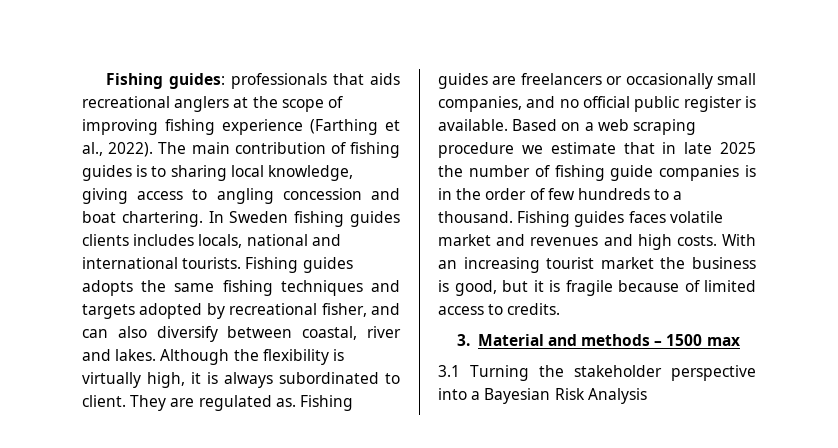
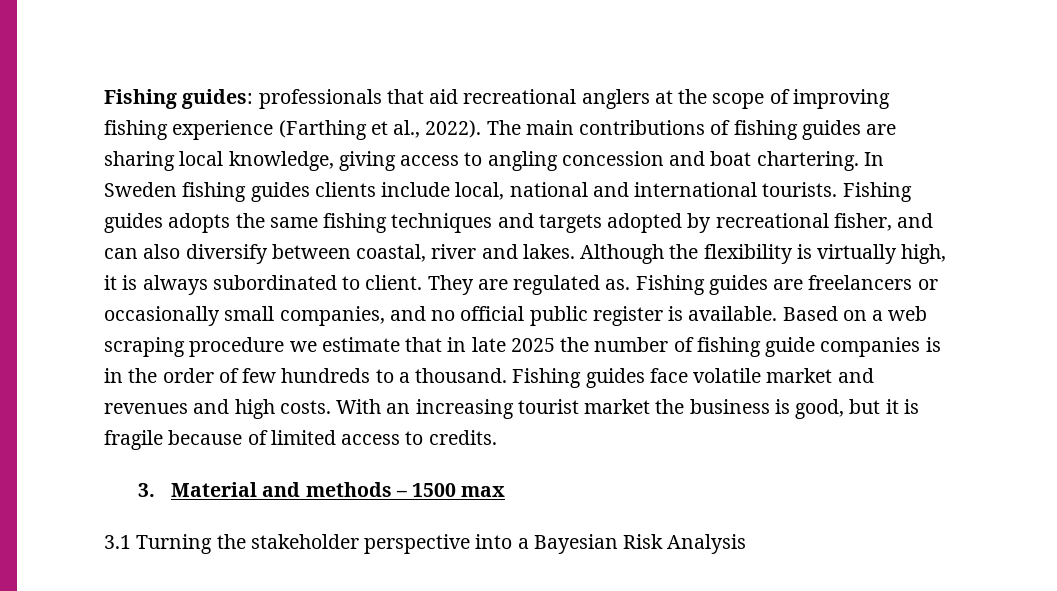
[370,73,400,85] aids -> [429,89,459,104] aid
[234,142,326,154] contribution -> [579,120,706,135] contributions
[136,165,167,177] is to -> [866,124,897,135] are
[133,234,243,248] includes locals, -> [381,182,505,200] include local,
[628,211,666,223] faces -> [649,368,688,383] face

